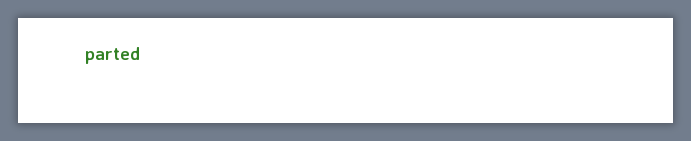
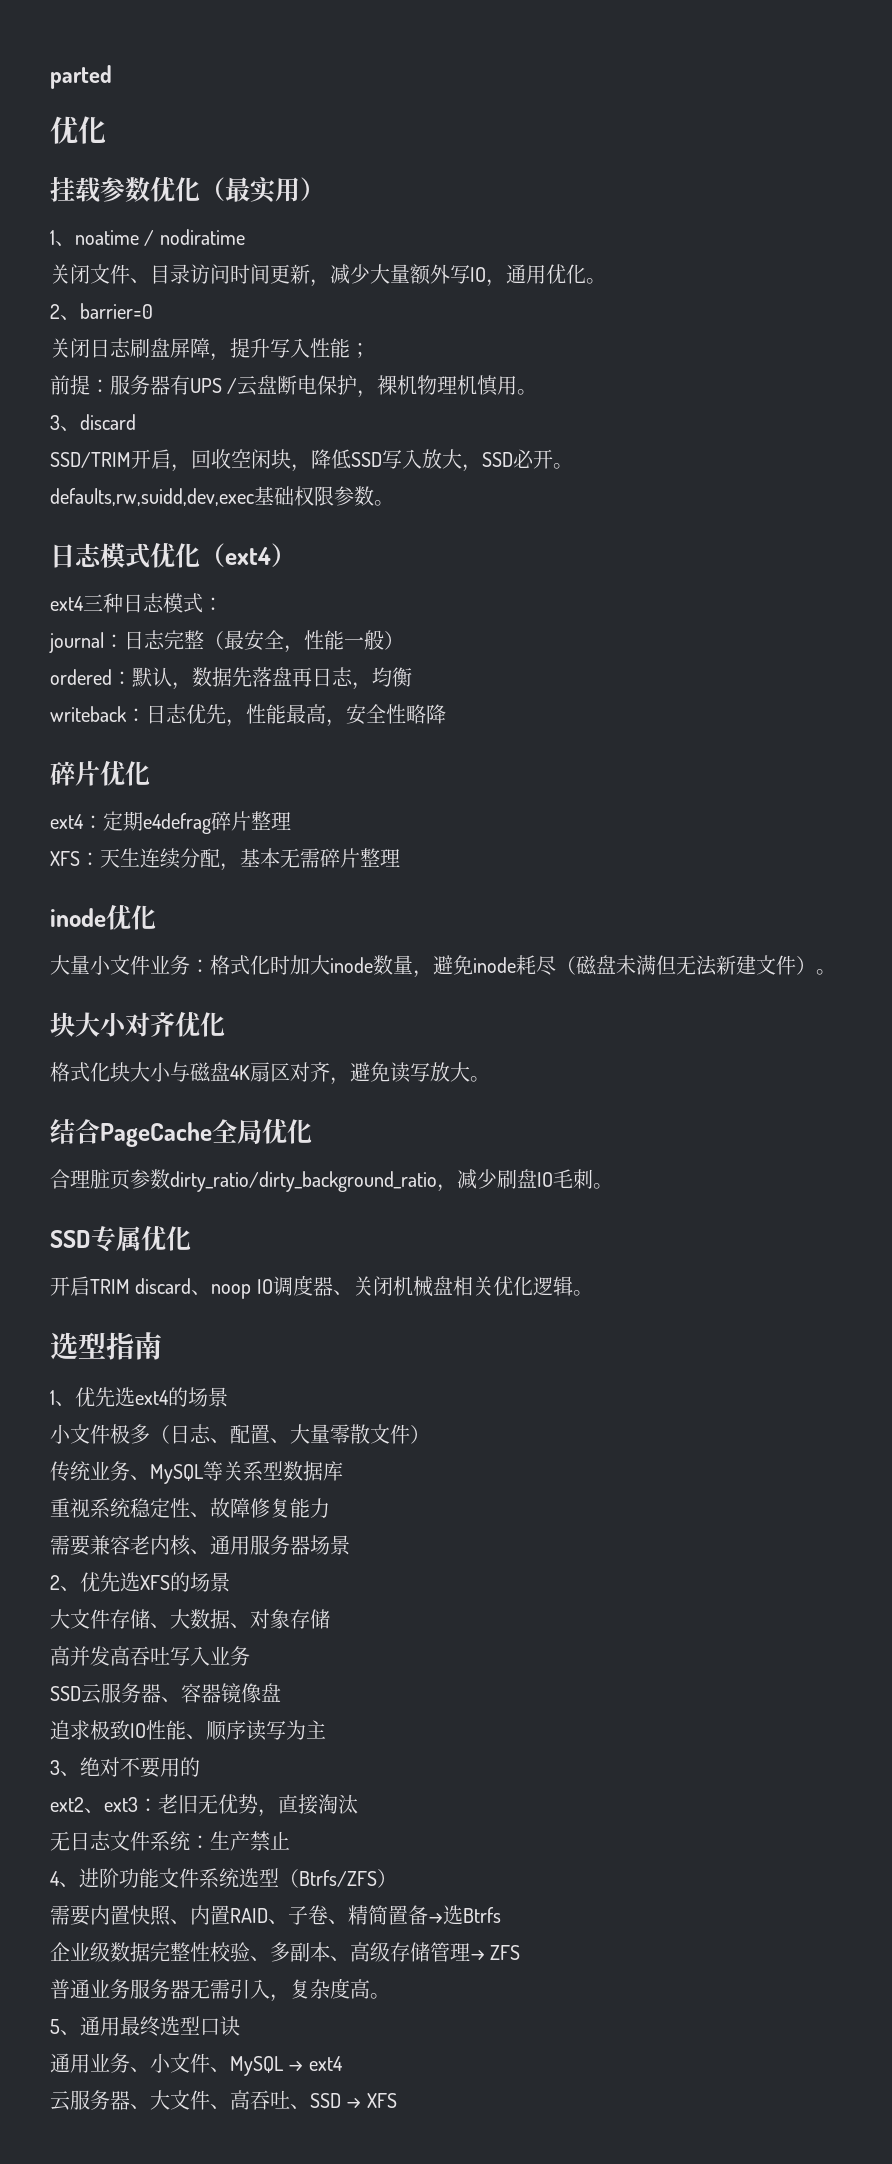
(140, 55) none -> [50,116,106,144] [50,176,325,203] [50,229,245,246] [50,264,606,287] [50,303,153,320] [50,338,370,361] [50,375,538,398] [50,414,136,431] [50,449,573,472] [50,486,394,506] [50,542,296,569] [50,593,223,613] [49,630,404,653] [50,667,412,690] [50,704,446,727] [50,760,150,786] [50,811,291,834] [50,848,400,871] [50,904,156,930] [50,955,836,978] [50,1011,225,1037] [50,1062,490,1085] [50,1118,312,1147] [50,1169,613,1192] [50,1225,191,1252] [50,1275,593,1299] [50,1332,162,1360] [50,1387,228,1407] [50,1424,430,1444] [50,1461,343,1484] [50,1498,330,1518] [50,1535,350,1556] [50,1572,230,1592] [50,1609,330,1629] [50,1646,250,1666] [50,1683,281,1704] [50,1720,326,1741] [50,1757,200,1778] [50,1794,358,1817] [50,1831,290,1851] [50,1868,397,1888] [50,1905,501,1926] [50,1942,521,1962] [50,1978,390,2002] [50,2016,240,2037] [50,2053,343,2076] [50,2090,397,2111] // 优化 // 挂载参数优化（最实用） // 1、noatime / nodiratime // 关闭文件、目录访问时间更新，减少大量额外写IO，通用优化。 // 2、barrier=0 // 关闭日志刷盘屏障，提升写入性能； // 前提：服务器有UPS /云盘断电保护，裸机物理机慎用。 // 3、discard // SSD/TRIM开启，回收空闲块，降低SSD写入放大，SSD必开。 // defaults,rw,suidd,dev,exec基础权限参数。 // 日志模式优化（ext4） // ext4三种日志模式： // journal：日志完整（最安全，性能一般） // ordered：默认，数据先落盘再日志，均衡 // writeback：日志优先，性能最高，安全性略降 // 碎片优化 // ext4：定期e4defrag碎片整理 // XFS：天生连续分配，基本无需碎片整理 // inode优化 // 大量小文件业务：格式化时加大inode数量，避免inode耗尽（磁盘未满但无法新建文件）。 // 块大小对齐优化 // 格式化块大小与磁盘4K扇区对齐，避免读写放大。 // 结合PageCache全局优化 // 合理脏页参数dirty_ratio/dirty_background_ratio，减少刷盘IO毛刺。 // SSD专属优化 // 开启TRIM discard、noop IO调度器、关闭机械盘相关优化逻辑。 // 选型指南 // 1、优先选ext4的场景 // 小文件极多（日志、配置、大量零散文件） // 传统业务、MySQL等关系型数据库 // 重视系统稳定性、故障修复能力 // 需要兼容老内核、通用服务器场景 // 2、优先选XFS的场景 // 大文件存储、大数据、对象存储 // 高并发高吞吐写入业务 // SSD云服务器、容器镜像盘 // 追求极致IO性能、顺序读写为主 // 3、绝对不要用的 // ext2、ext3：老旧无优势，直接淘汰 // 无日志文件系统：生产禁止 // 4、进阶功能文件系统选型（Btrfs/ZFS） // 需要内置快照、内置RAID、子卷、精简置备→选Btrfs // 企业级数据完整性校验、多副本、高级存储管理→ ZFS // 普通业务服务器无需引入，复杂度高。 // 5、通用最终选型口诀 // 通用业务、小文件、MySQL → ext4 // 云服务器、大文件、高吞吐、SSD → XFS

